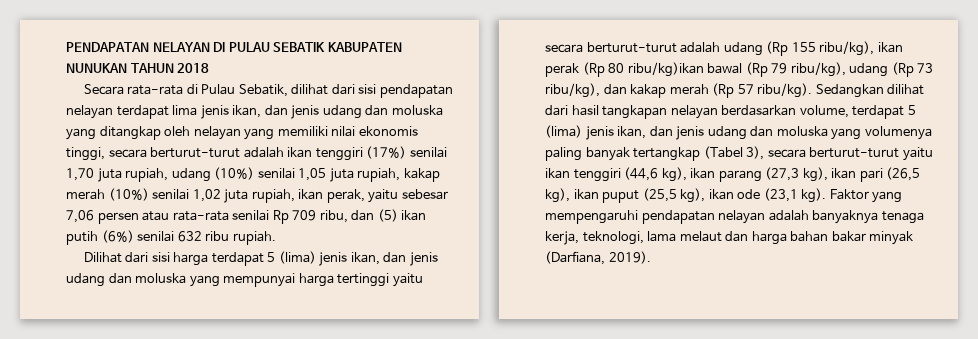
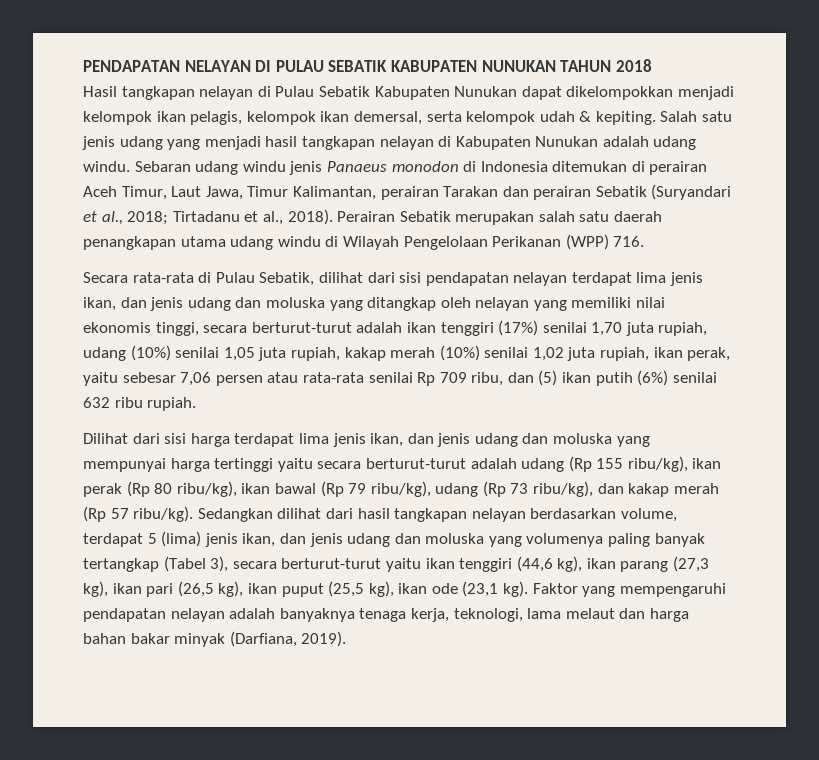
(210, 68) none -> [83,86,734,100] [83,111,733,125] [82,136,697,150] [83,161,708,175] [83,184,732,200] [83,209,663,225] [83,234,645,250] // Hasil tangkapan nelayan di Pulau Sebatik Kabupaten Nunukan dapat dikelompokkan menjadi kelompok ikan pelagis, kelompok ikan demersal, serta kelompok udah & kepiting. Salah satu jenis udang yang menjadi hasil tangkapan nelayan di Kabupaten Nunukan adalah udang windu. Sebaran udang windu jenis Panaeus monodon di Indonesia ditemukan di perairan Aceh Timur, Laut Jawa, Timur Kalimantan, perairan Tarakan dan perairan Sebatik (Suryandari et al., 2018; Tirtadanu et al., 2018). Perairan Sebatik merupakan salah satu daerah penangkapan utama udang windu di Wilayah Pengelolaan Perikanan (WPP) 716.
[267,251,316,264] 5 (lima) -> [298,433,329,444] lima
[627,62,704,77] ribu/kg)ikan -> [176,481,271,497] ribu/kg), ikan

